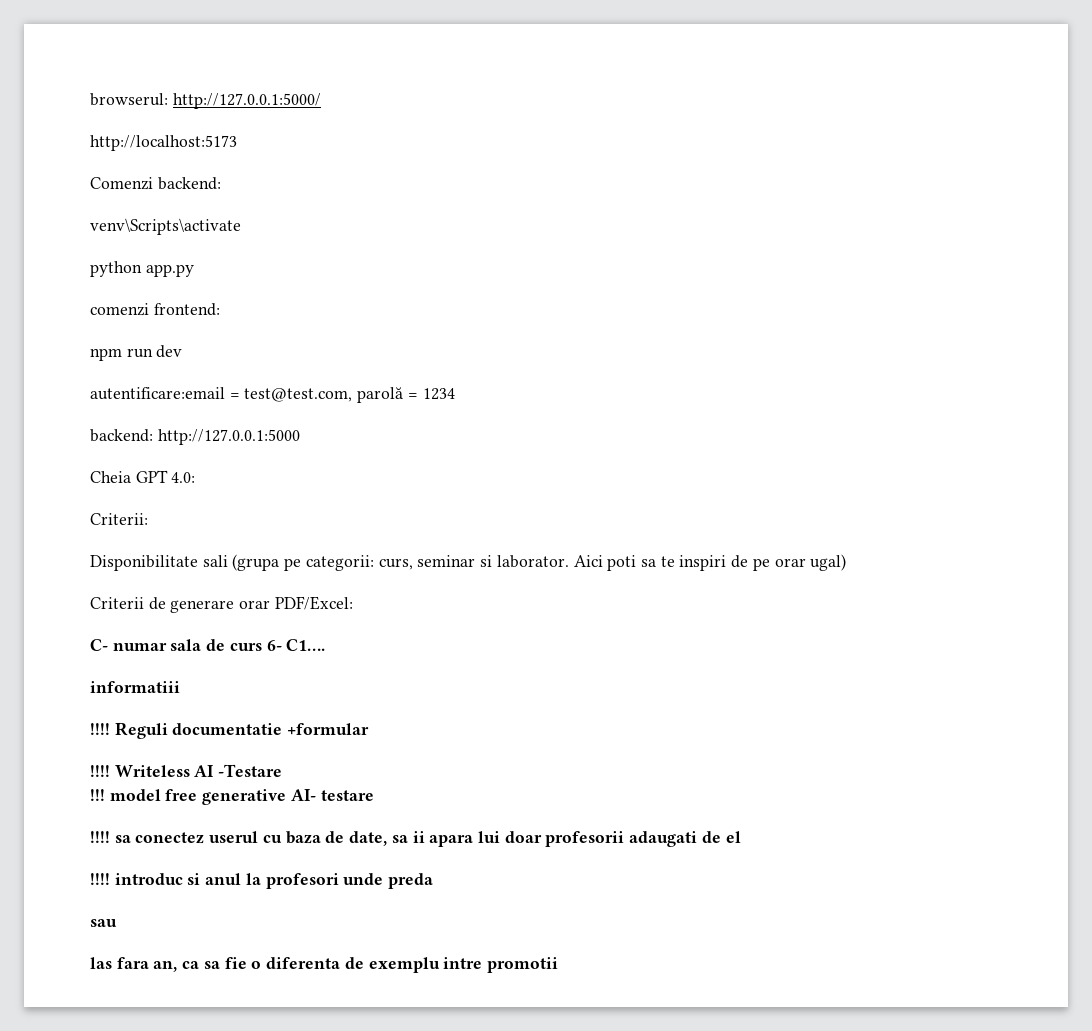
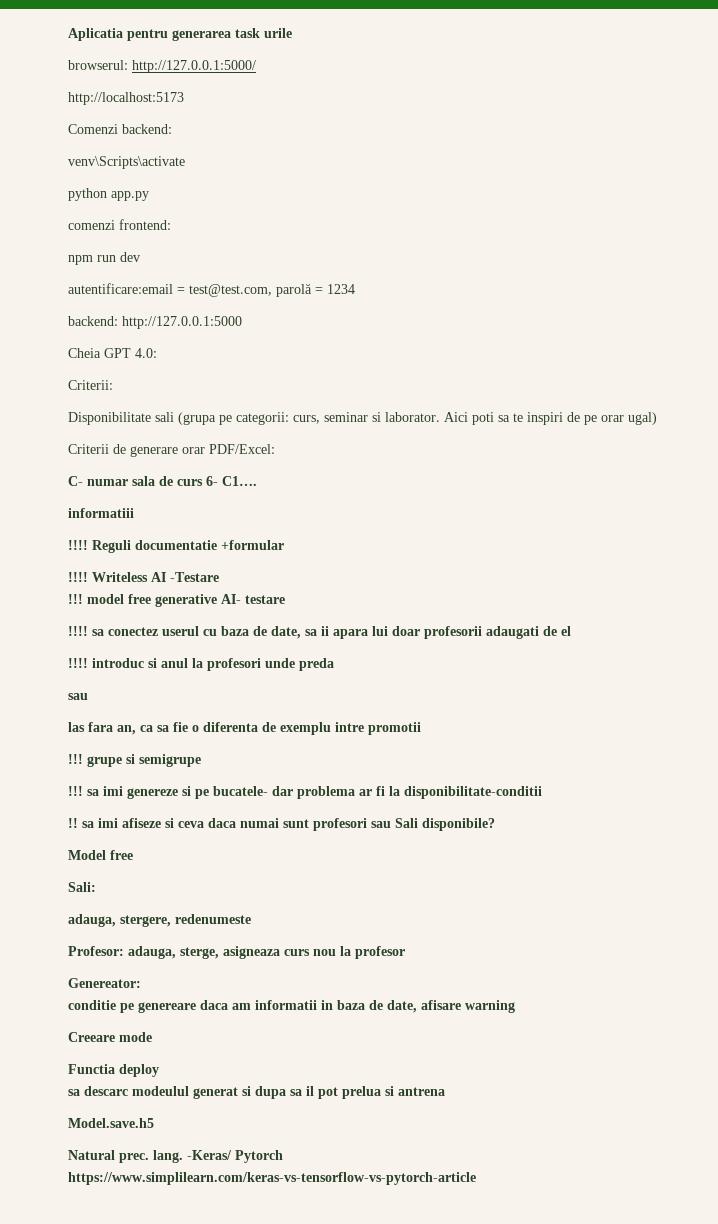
(90, 99) none -> [68,28,292,41] Aplicatia pentru generarea task urile //
(558, 965) none -> [68,754,201,767] [68,786,542,799] [68,818,495,831] [68,850,133,860] [68,882,96,892] [68,914,251,927] [68,946,405,959] [68,978,141,988] [68,1000,515,1013] [68,1032,152,1042] [68,1064,159,1077] [68,1086,445,1099] [68,1118,154,1128] [68,1150,283,1163] [68,1172,476,1185] // !!! grupe si semigrupe // !!! sa imi genereze si pe bucatele- dar problema ar fi la disponibilitate-conditii // !! sa imi afiseze si ceva daca numai sunt profesori sau Sali disponibile? // Model free // Sali: // adauga, stergere, redenumeste // Profesor: adauga, sterge, asigneaza curs nou la profesor // Genereator: // conditie pe genereare daca am informatii in baza de date, afisare warning // Creeare mode // Functia deploy // sa descarc modeulul generat si dupa sa il pot prelua si antrena // Model.save.h5 // Natural prec. lang. -Keras/ Pytorch https://www.simplilearn.com/keras-vs-tensorflow-vs-pytorch-article

